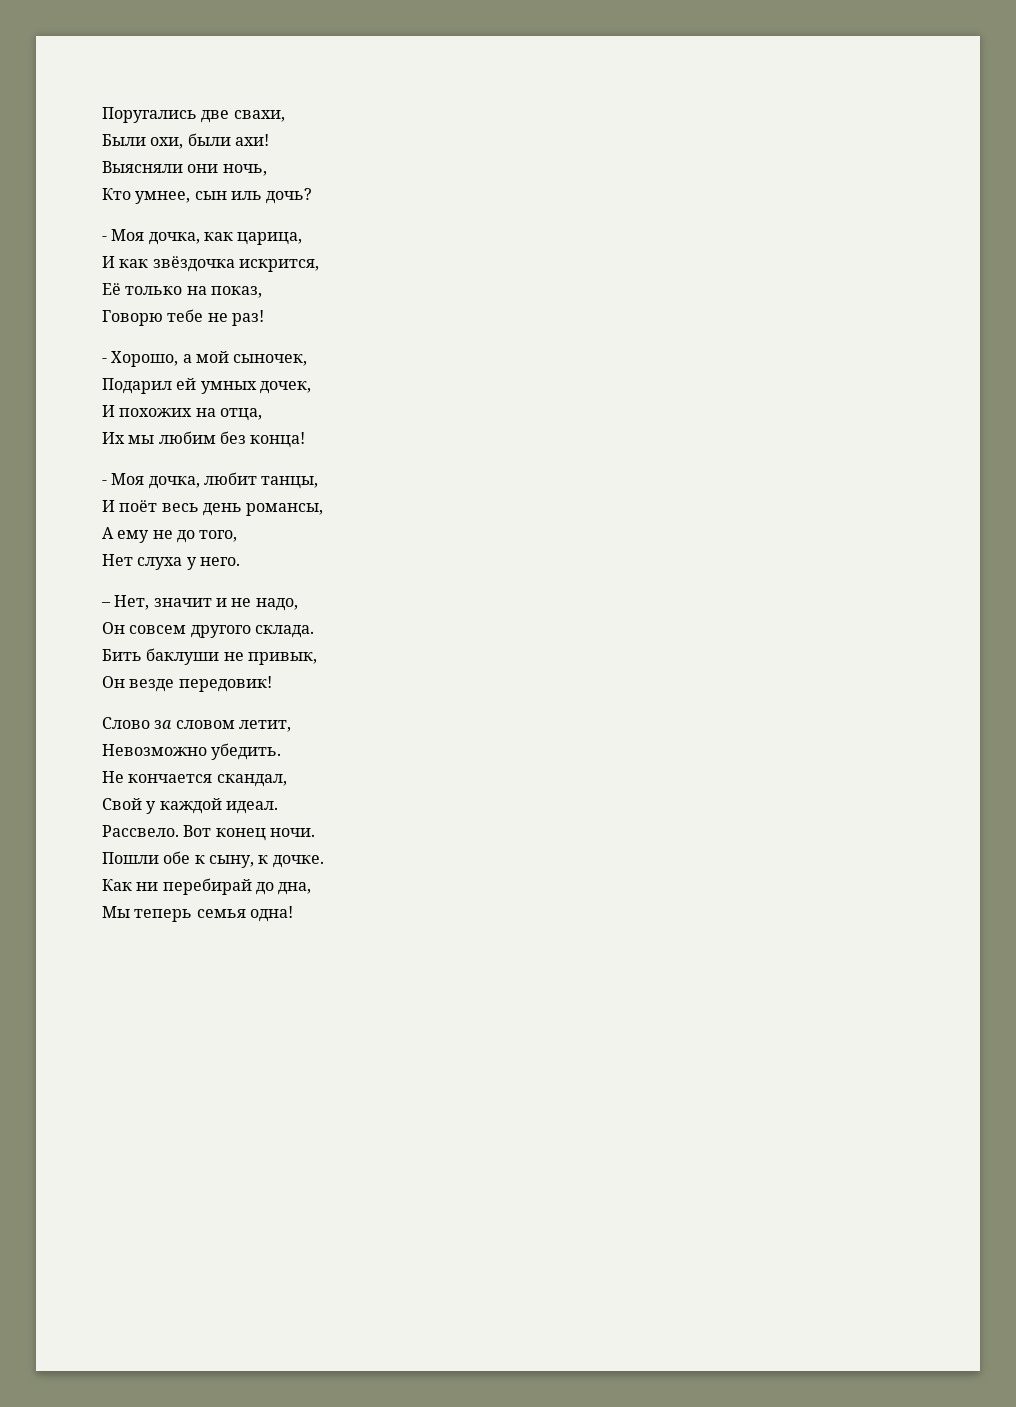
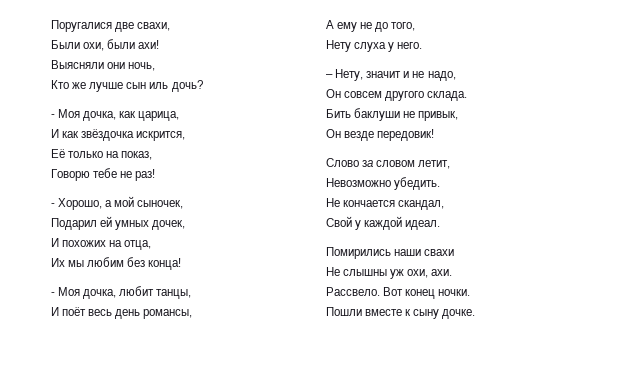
[102,107,197,123] Поругались -> [51,20,112,32] Поругалися
[135,191,191,204] умнее, -> [72,82,124,92] же лучше
[102,554,133,566] Нет -> [326,40,351,52] Нету
[114,595,150,610] Нет, -> [335,69,364,81] Нету,
(278, 807) none -> [326,247,455,259] [326,267,453,279] // Помирились наши свахи // Не слышны уж охи, ахи.
[269,828,315,837] ночи. -> [438,289,471,296] ночки.
[163,851,324,868] [102,878,312,895] [102,906,293,922] обе к сыну, к дочке. // Как ни перебирай до дна, // Мы теперь семья одна! -> [365,309,476,319] вместе к сыну дочке.

